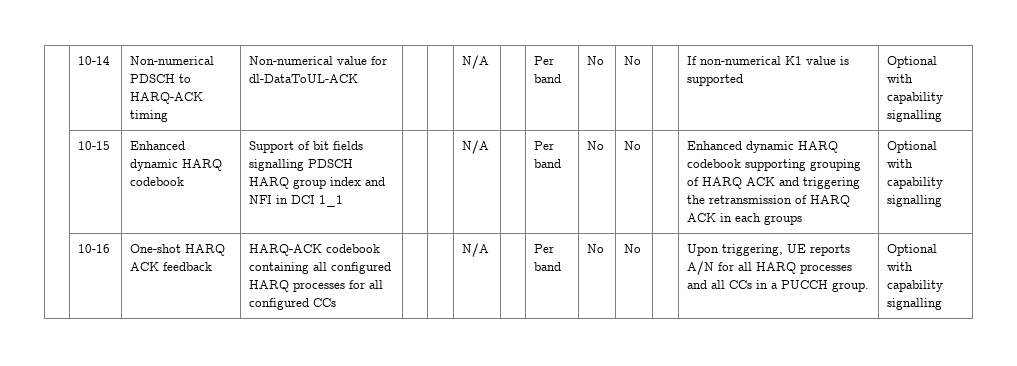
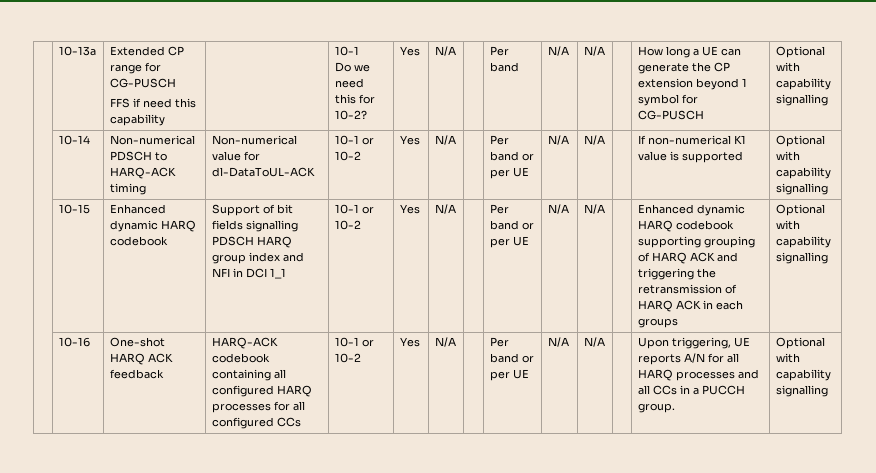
(78, 60) none -> [58,46,96,56] [109,46,184,56] [109,62,161,74] [109,78,176,88] [109,98,196,108] [109,114,165,126] [334,46,359,56] [334,62,370,72] [334,78,364,88] [334,94,375,104] [334,110,367,120] [399,46,420,56] [434,46,456,56] [489,46,509,56] [489,62,519,72] [547,46,569,56] [583,46,605,56] [637,46,741,58] [637,62,730,74] [637,78,747,90] [637,94,698,106] [637,110,704,120] [775,46,825,58] [775,62,800,72] [775,78,831,90] [775,94,828,106] | 10-13a | Extended CP range for CG-PUSCH // FFS if need this capability | | 10-1 // Do we need this for 10-2? | Yes | N/A | | Per band | N/A | N/A | | How long a UE can generate the CP extension beyond 1 symbol for CG-PUSCH | Optional with capability signalling //
[462,55,490,69] [534,56,555,65] [534,74,562,83] [587,56,605,65] [624,56,642,65] | | N/A | | Per band | No | No -> [334,135,374,145] [334,151,361,161] [399,135,420,145] [434,135,456,145] [489,135,509,145] [489,151,534,161] [489,167,529,179] [547,135,569,145] [583,135,605,145] 10-1 or 10-2 | Yes | N/A | | Per band or per UE | N/A | N/A
[462,140,490,154] [534,141,555,150] [534,159,562,168] [587,141,605,150] [624,141,642,150] | | N/A | | Per band | No | No -> [334,204,374,214] [334,220,361,230] [399,204,420,214] [434,204,456,214] [489,204,509,214] [489,220,534,230] [489,236,529,248] [547,204,569,214] [583,204,605,214] 10-1 or 10-2 | Yes | N/A | | Per band or per UE | N/A | N/A
[462,243,490,257] [534,244,555,253] [534,262,562,271] [587,244,605,253] [624,244,642,253] | | N/A | | Per band | No | No -> [334,337,374,347] [334,353,361,363] [399,337,420,347] [434,337,456,347] [489,337,509,347] [489,353,534,363] [489,369,529,381] [547,337,569,347] [583,337,605,347] 10-1 or 10-2 | Yes | N/A | | Per band or per UE | N/A | N/A

